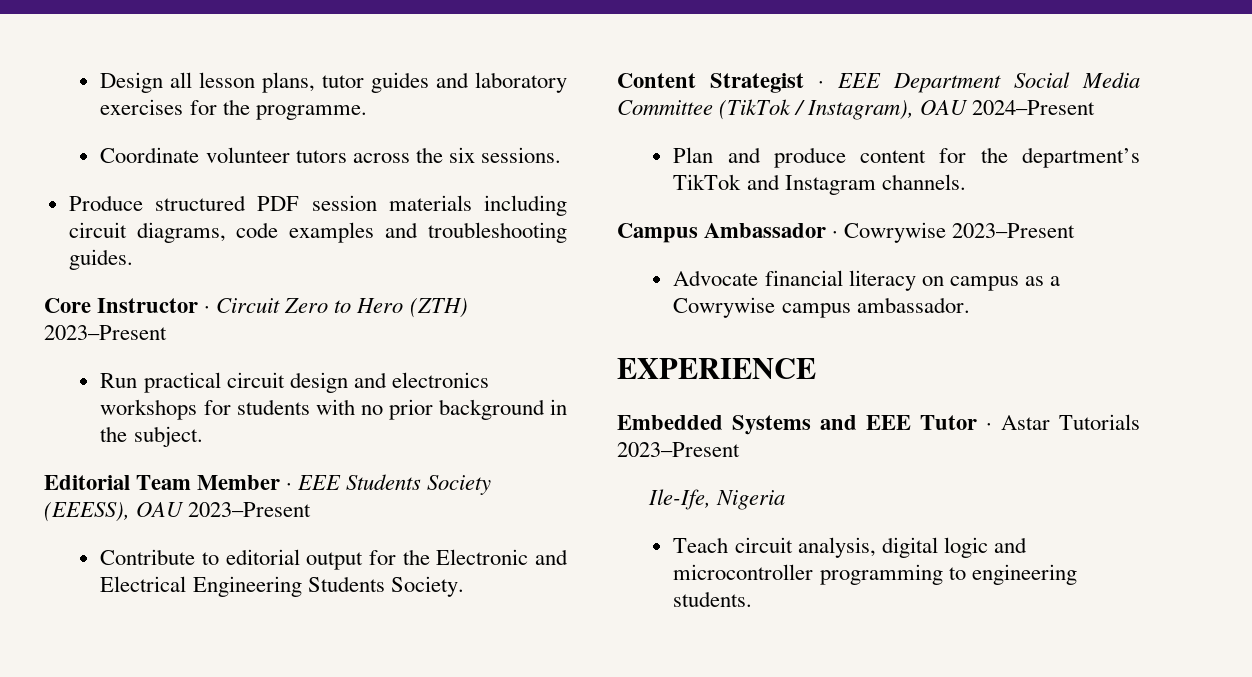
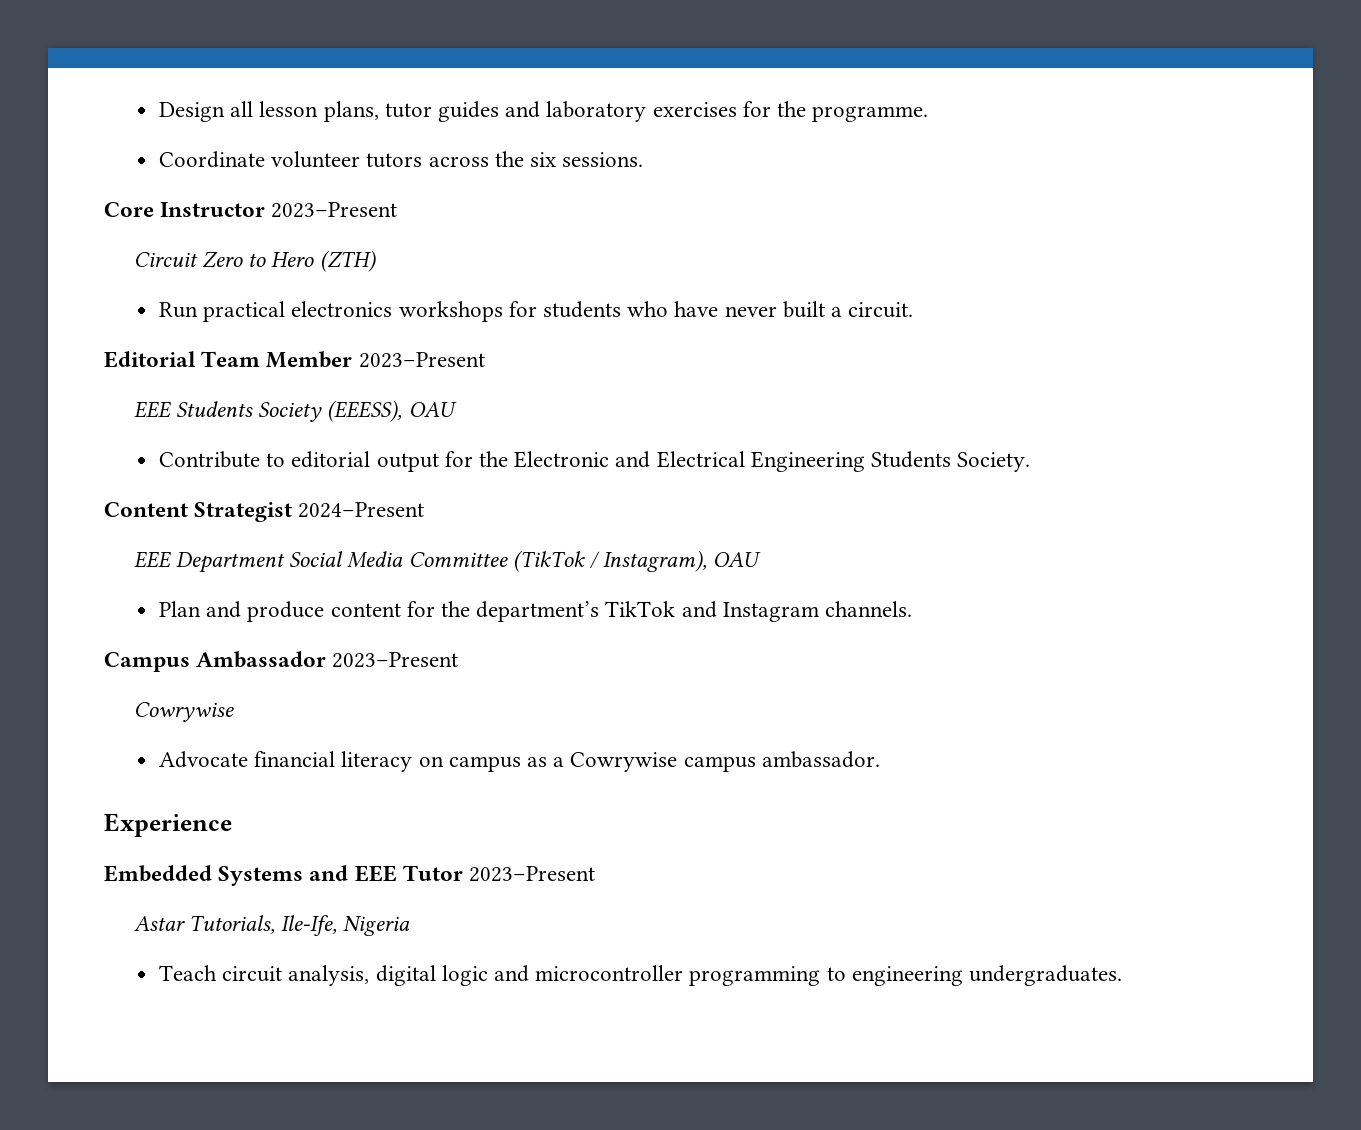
[68,195,567,216] [68,222,567,243] [68,249,133,270] // Produce structured PDF session materials including circuit diagrams, code examples and troubleshooting guides. -> (644, 159) none
[204,306,211,313] · -> [271,202,398,218] 2023–Present //
[44,325,167,340] 2023–Present -> (376, 261) none
[226,372,387,393] circuit design and -> (286, 311) none
[315,399,567,420] [100,426,203,447] with no prior background in the subject. -> [627,301,914,318] who have never built a circuit.
[286,483,293,490] · -> [358,352,485,368] 2023–Present //
[188,502,312,517] 2023–Present -> (457, 409) none
[818,81,824,88] · -> [298,502,425,518] 2024–Present //
[972,100,1096,115] 2024–Present -> (762, 559) none
[832,222,1076,243] · Cowrywise 2023–Present -> [332,652,459,668] [133,702,234,722] 2023–Present // Cowrywise
[617,358,816,379] EXPERIENCE -> [104,813,232,837] Experience
[986,414,1140,430] [617,442,740,457] · Astar Tutorials 2023–Present // -> [469,866,596,882] [133,915,275,934] 2023–Present // Astar Tutorials,
[673,591,753,607] students. -> [969,965,1123,986] undergraduates.

